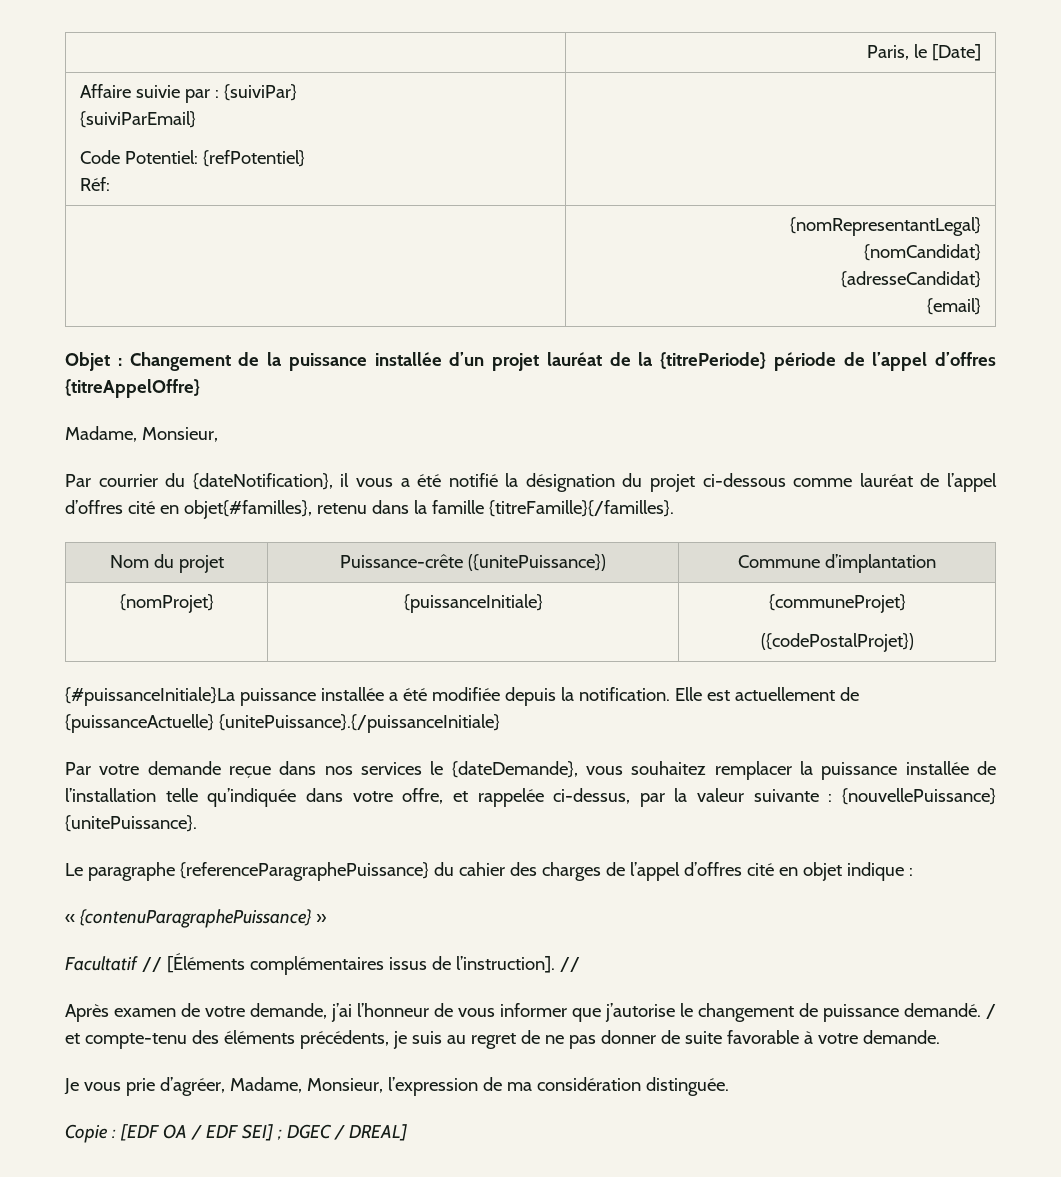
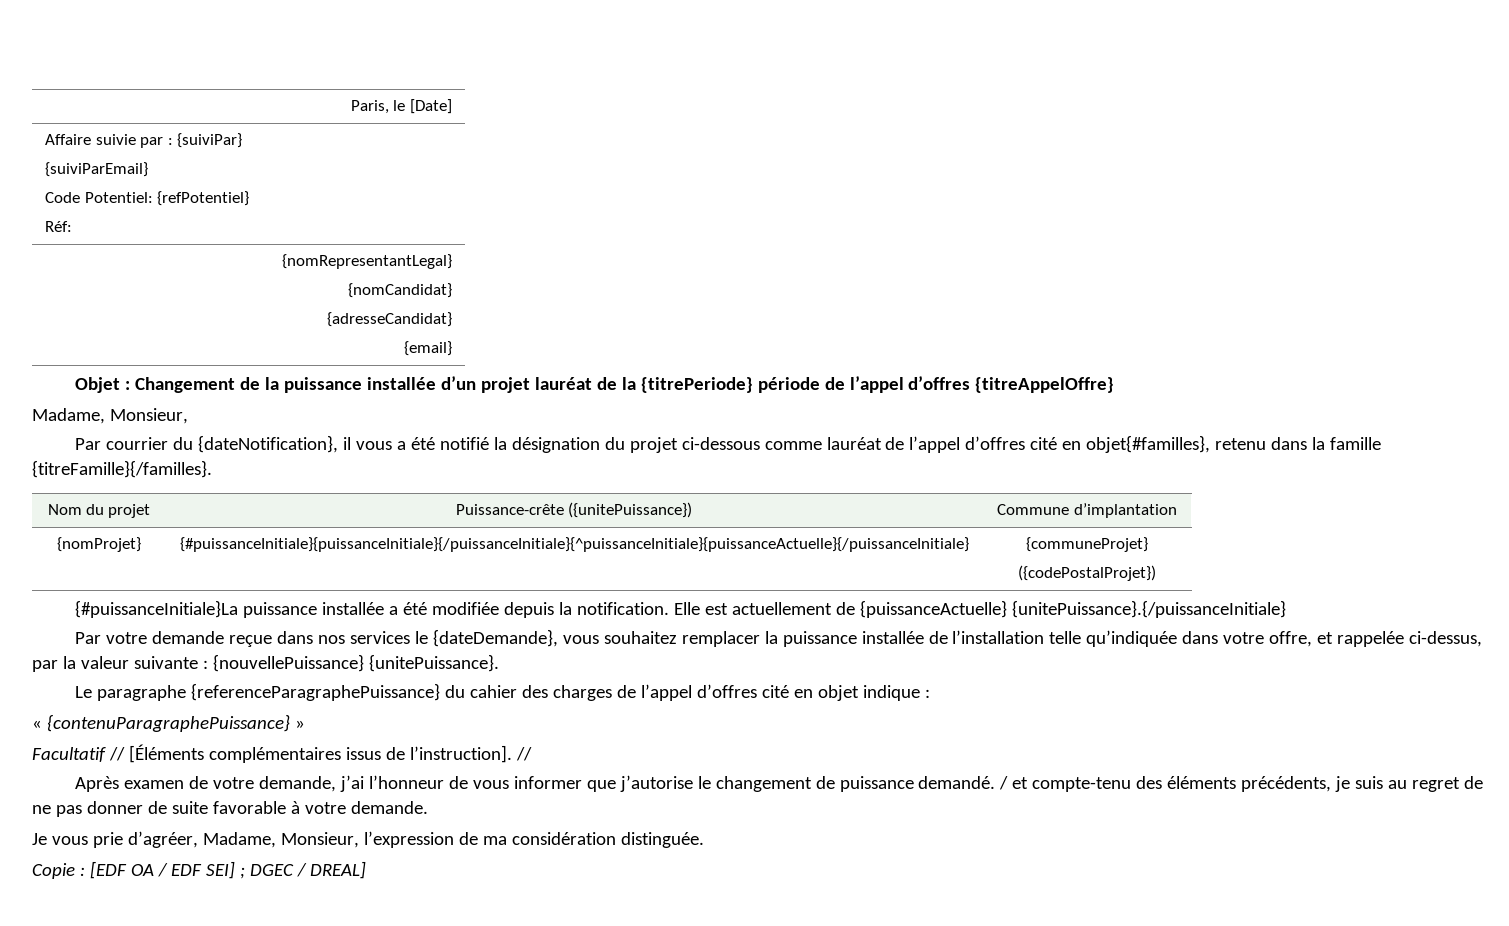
[403,594,543,613] {puissanceInitiale} -> [179,537,969,552] {#puissanceInitiale}{puissanceInitiale}{/puissanceInitiale}{^puissanceInitiale}{puissanceActuelle}{/puissanceInitiale}

